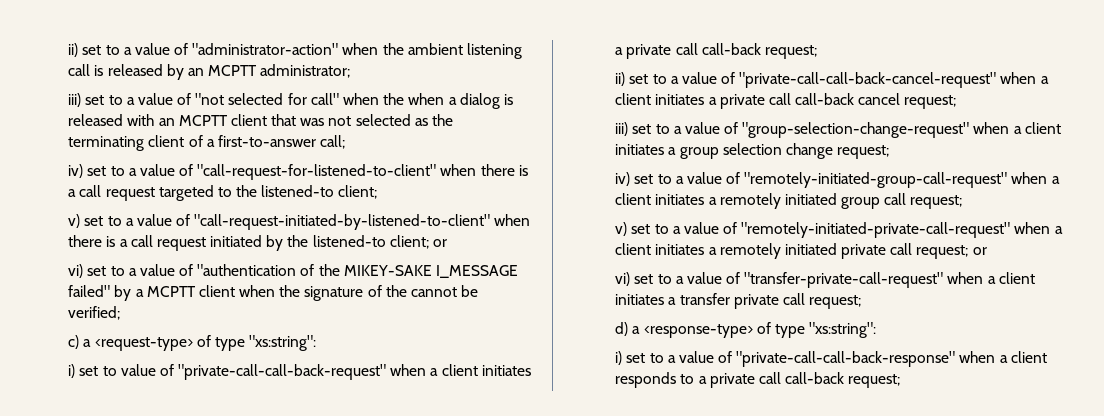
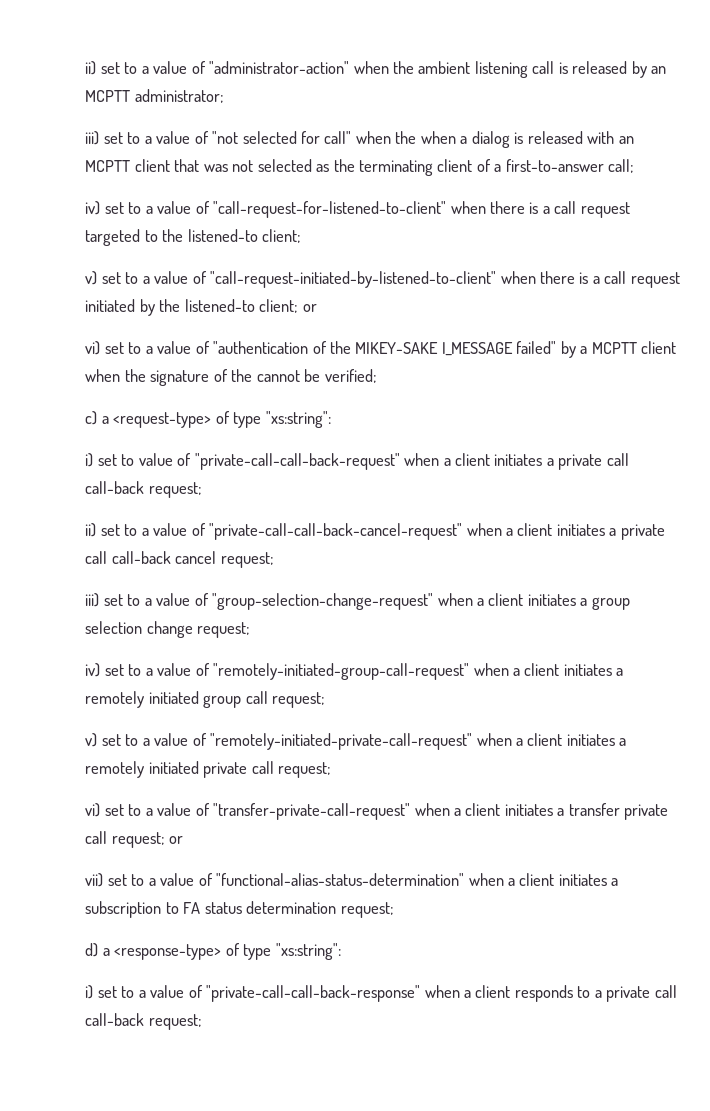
[972,247,987,255] or -> (332, 770) none
(862, 302) none -> [169,836,184,844] [85,873,619,887] [85,901,394,918] or // vii) set to a value of "functional-alias-status-determination" when a client initiates a subscription to FA status determination request;

